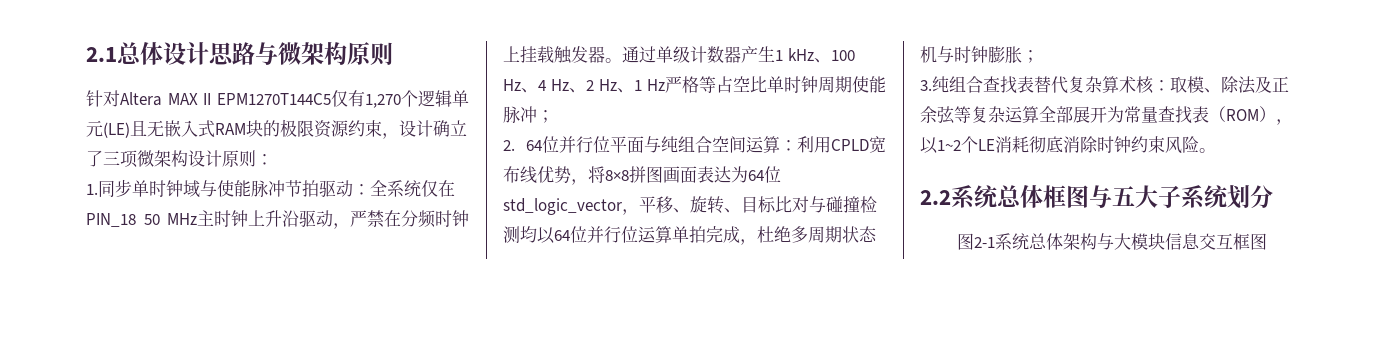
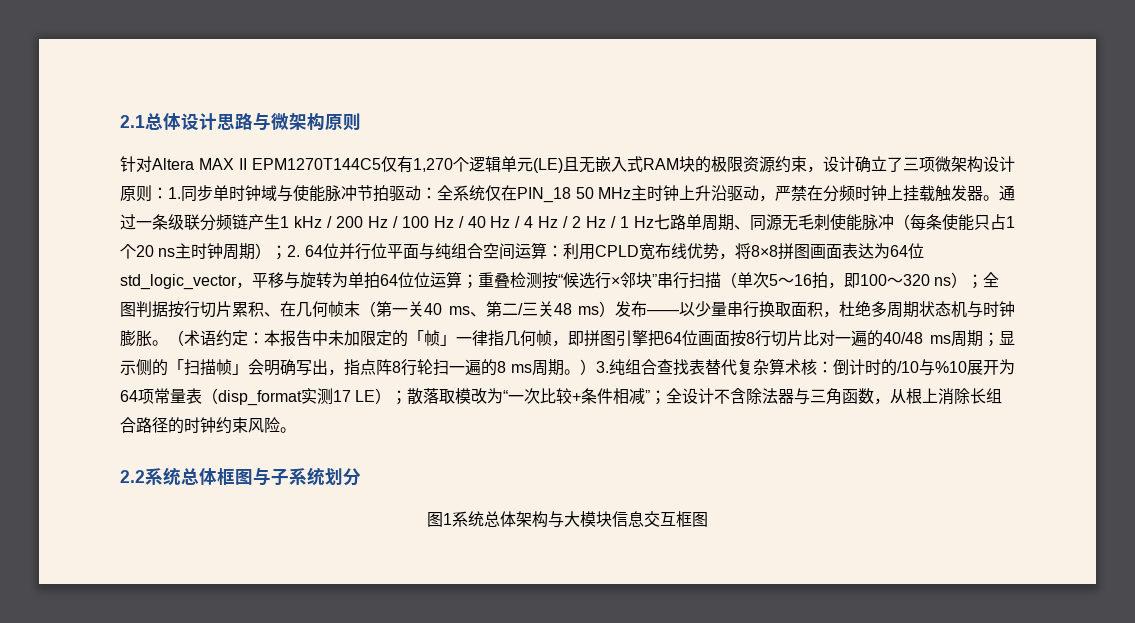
(273, 159) // -> (168, 193) none
[656,46,855,63] [503,79,538,93] 单级计数器产生1 kHz、100 Hz、 -> [136,214,521,231] 一条级联分频链产生1 kHz / 200 Hz / 100 Hz / 40 Hz /
[569,88,586,93] 、 -> [563,216,569,228] /
[617,88,634,93] 、 -> [611,216,617,228] /
[665,76,886,93] [503,106,554,123] 严格等占空比单时钟周期使能脉冲； // -> [653,214,1015,231] [120,243,288,260] 七路单周期、同源无毛刺使能脉冲（每条使能只占1个20 ns主时钟周期）；
[673,196,877,214] [503,226,740,244] 、旋转、目标比对与碰撞检测均以64位并行位运算单拍完成 -> [284,271,1000,289] [120,301,823,318] 与旋转为单拍64位位运算；重叠检测按“候选行×邻块”串行扫描（单次5～16拍，即100～320 ns）；全图判据按行切片累积、在几何帧末（第一关40 ms、第二/三关48 ms）发布——以少量串行换取面积
[1022,50,1039,63] ； // -> [152,330,1015,347] [120,359,596,376] 。（术语约定：本报告中未加限定的「帧」一律指几何帧，即拼图引擎把64位画面按8行切片比对一遍的40/48 ms周期；显示侧的「扫描帧」会明确写出，指点阵8行轮扫一遍的8 ms周期。）
[1170,76,1289,94] [920,106,1293,125] [920,136,1098,154] 取模、除法及正余弦等复杂运算全部展开为常量查找表（ROM），以1~2个LE消耗彻底消除 -> [833,359,1015,376] [120,388,1003,406] [120,417,184,434] 倒计时的/10与%10展开为64项常量表（disp_format实测17 LE）；散落取模改为“一次比较+条件相减”；全设计不含除法器与三角函数，从根上消除长组合路径的
[1112,185,1158,208] 五大 -> (271, 476) none
[973,237,995,248] 2-1 -> [443,513,452,525] 1

